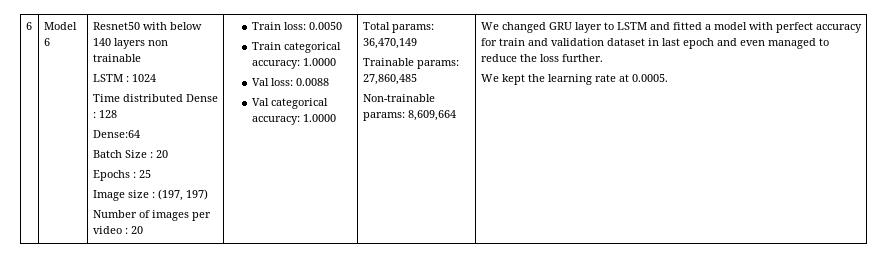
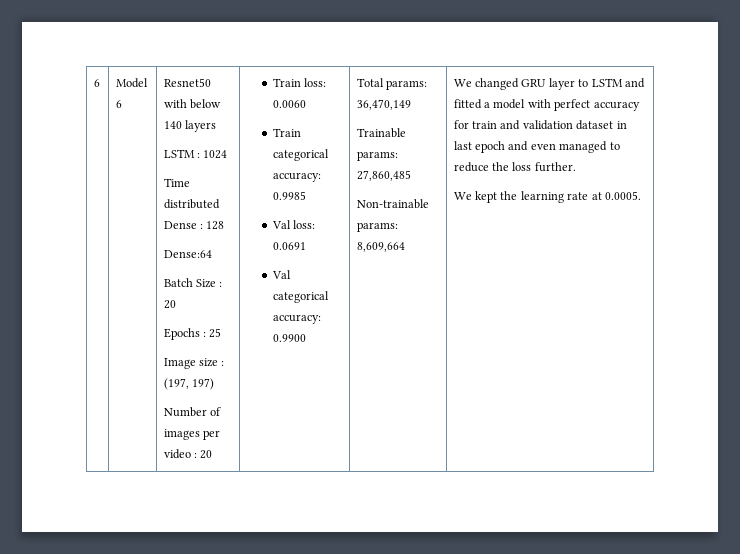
[147,40,168,46] [92,54,141,62] non trainable -> (217, 126) none
[309,22,343,30] 0.0050 -> [272,100,306,108] 0.0060
[303,58,337,66] 1.0000 -> [272,191,306,200] 0.9985
[296,78,330,86] 0.0088 -> [272,242,306,250] 0.0691
[303,114,337,122] 1.0000 -> [272,334,306,342] 0.9900

